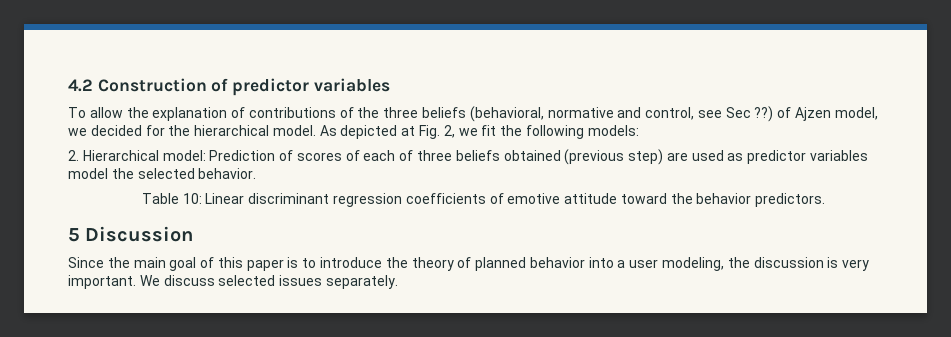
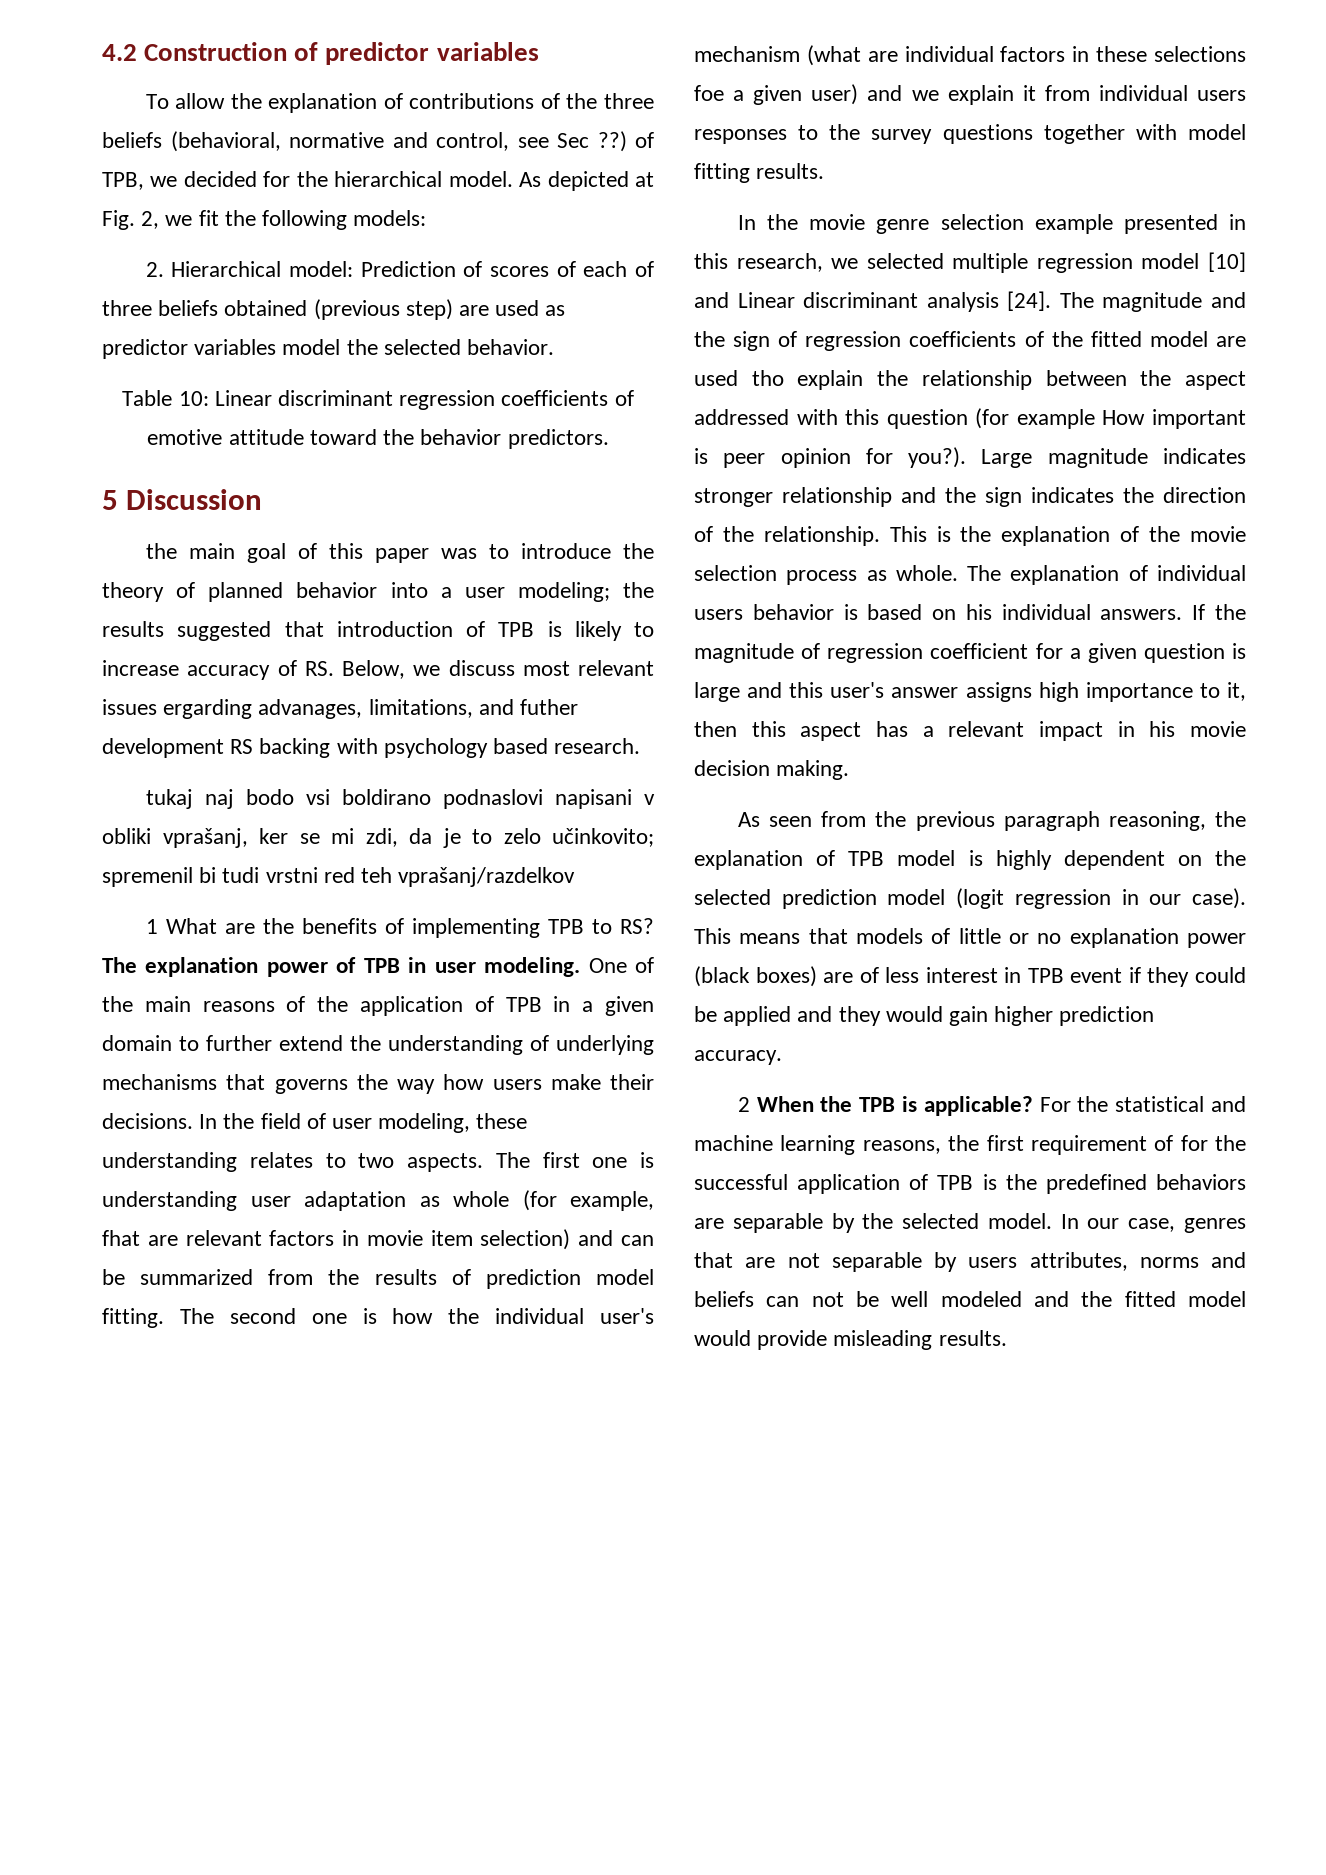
[795,107,878,121] Ajzen model, -> [102,172,144,190] TPB,
[68,257,104,268] Since -> (263, 499) none
[287,257,299,268] is -> [440,548,477,559] was
[662,257,870,271] [68,275,398,289] modeling, the discussion is very important. We discuss selected issues separately. -> [517,582,654,602] [102,621,654,641] [102,660,654,680] [102,699,579,719] [102,738,641,758] [145,789,655,809] [102,828,654,848] [102,867,576,887] [145,918,654,938] [102,957,655,977] [102,996,654,1016] [102,1035,654,1055] [102,1074,654,1094] [102,1113,528,1133] [102,1152,654,1172] [102,1190,654,1211] [102,1229,654,1250] [102,1269,655,1289] [102,1308,654,1328] [694,45,1246,66] [694,84,1246,105] [694,124,1246,144] [694,163,825,183] [737,214,1246,234] [694,252,1246,273] [694,291,1246,312] [694,331,1246,351] [694,370,1246,390] [694,408,1246,429] [694,447,1246,468] [694,487,1246,507] [694,526,1246,546] [694,565,1246,585] [694,604,1246,620] [694,643,1246,663] [694,682,1246,702] [694,721,1246,741] [694,760,850,780] [737,811,1246,831] [694,850,1246,870] [694,888,1246,909] [694,928,1246,948] [694,966,1246,987] [694,1006,1155,1026] [694,1050,782,1065] [737,1096,1246,1116] [694,1135,1246,1155] [694,1174,1246,1194] [694,1213,1246,1233] [694,1252,1246,1272] [694,1291,1246,1307] [694,1330,1007,1350] modeling; the results suggested that introduction of TPB is likely to increase accuracy of RS. Below, we discuss most relevant issues ergarding advanages, limitations, and futher development RS backing with psychology based research. // tukaj naj bodo vsi boldirano podnaslovi napisani v obliki vprašanj, ker se mi zdi, da je to zelo učinkovito; spremenil bi tudi vrstni red teh vprašanj/razdelkov // 1 What are the benefits of implementing TPB to RS? The explanation power of TPB in user modeling. One of the main reasons of the application of TPB in a given domain to further extend the understanding of underlying mechanisms that governs the way how users make their decisions. In the field of user modeling, these understanding relates to two aspects. The first one is understanding user adaptation as whole (for example, fhat are relevant factors in movie item selection) and can be summarized from the results of prediction model fitting. The second one is how the individual user's mechanism (what are individual factors in these selections foe a given user) and we explain it from individual users responses to the survey questions together with model fitting results. // In the movie genre selection example presented in this research, we selected multiple regression model [10] and Linear discriminant analysis [24]. The magnitude and the sign of regression coefficients of the fitted model are used tho explain the relationship between the aspect addressed with this question (for example How important is peer opinion for you?). Large magnitude indicates stronger relationship and the sign indicates the direction of the relationship. This is the explanation of the movie selection process as whole. The explanation of individual users behavior is based on his individual answers. If the magnitude of regression coefficient for a given question is large and this user's answer assigns high importance to it, then this aspect has a relevant impact in his movie decision making. // As seen from the previous paragraph reasoning, the explanation of TPB model is highly dependent on the selected prediction model (logit regression in our case). This means that models of little or no explanation power (black boxes) are of less interest in TPB event if they could be applied and they would gain higher prediction accuracy. // 2 When the TPB is applicable? For the statistical and machine learning reasons, the first requirement of for the successful application of TPB is the predefined behaviors are separable by the selected model. In our case, genres that are not separable by users attributes, norms and beliefs can not be well modeled and the fitted model would provide misleading results.

